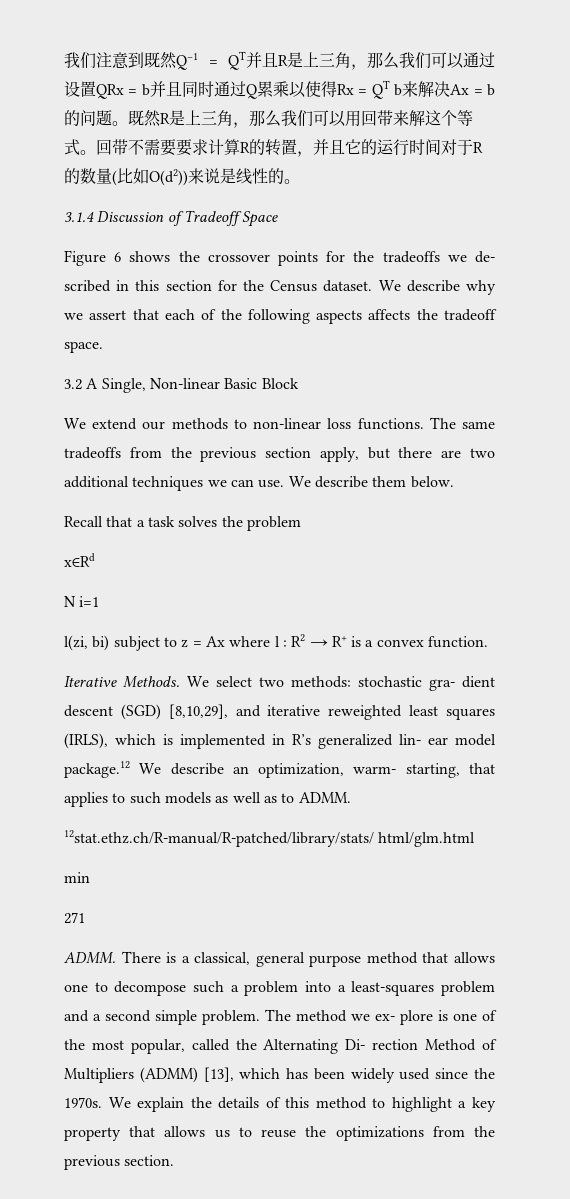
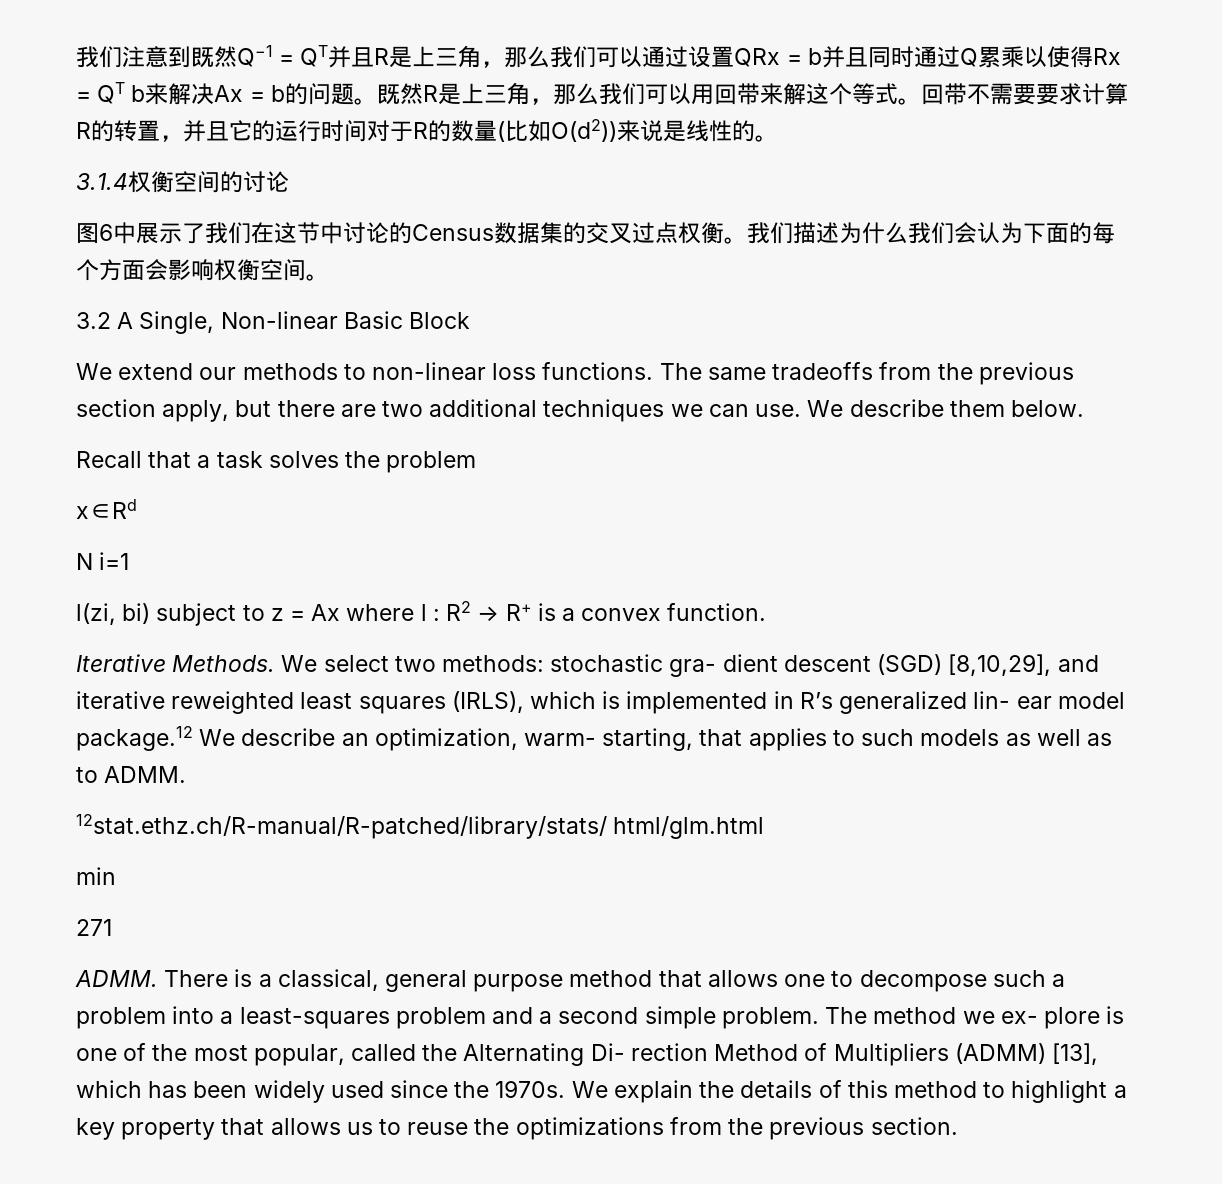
[97,210,279,227] [64,250,495,266] [64,280,496,295] [64,309,498,324] [64,341,103,353] Discussion of Tradeoff Space // Figure 6 shows the crossover points for the tradeoffs we de- scribed in this section for the Census dataset. We describe why we assert that each of the following aspects affects the tradeoff space. -> [128,171,289,193] [76,222,1115,244] [76,259,329,281] 权衡空间的讨论 // 图6中展示了我们在这节中讨论的Census数据集的交叉过点权衡。我们描述为什么我们会认为下面的每个方面会影响权衡空间。

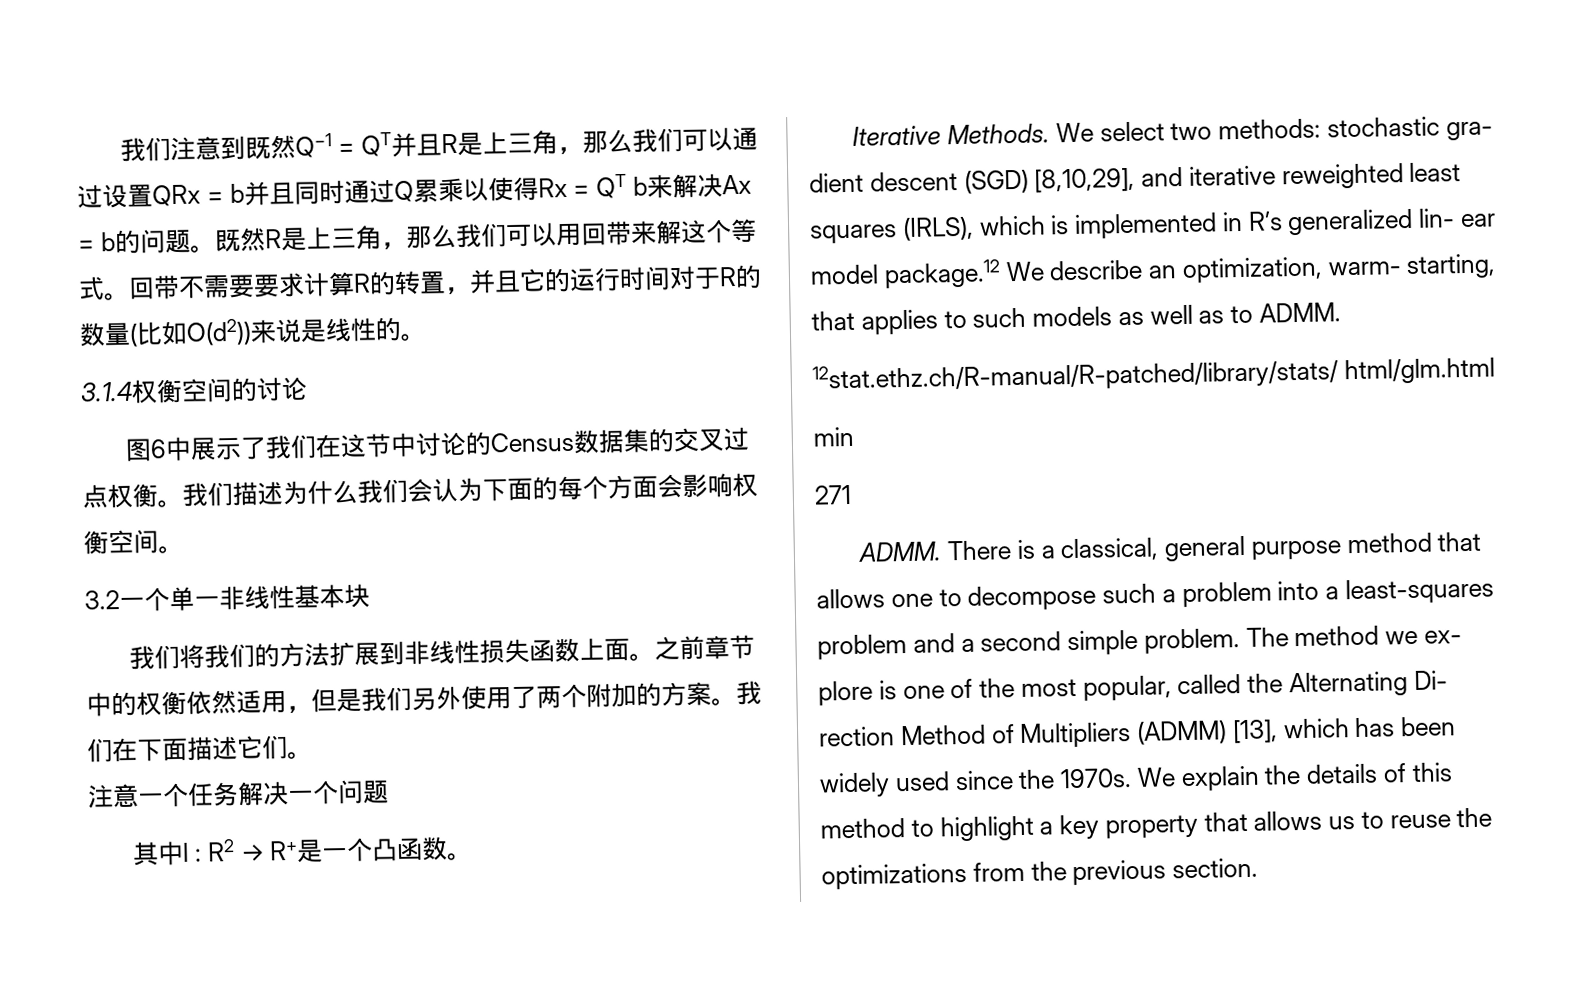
[117,311,471,334] [76,362,1074,385] [76,399,1084,422] [76,451,477,473] [76,499,137,519] [76,552,130,570] [76,603,415,626] A Single, Non-linear Basic Block // We extend our methods to non-linear loss functions. The same tradeoffs from the previous section apply, but there are two additional techniques we can use. We describe them below. // Recall that a task solves the problem // x∈Rd // N i=1 // l(zi, bi) subject to z = Ax where -> [119,583,370,612] [129,634,756,670] [86,680,762,717] [87,735,313,763] [87,779,389,809] [132,840,185,866] 一个单一非线性基本块 // 我们将我们的方法扩展到非线性损失函数上面。之前章节中的权衡依然适用，但是我们另外使用了两个附加的方案。我们在下面描述它们。 // 注意一个任务解决一个问题 // 其中
[537,603,767,621] is a convex function. -> [296,836,474,863] 是一个凸函数。

